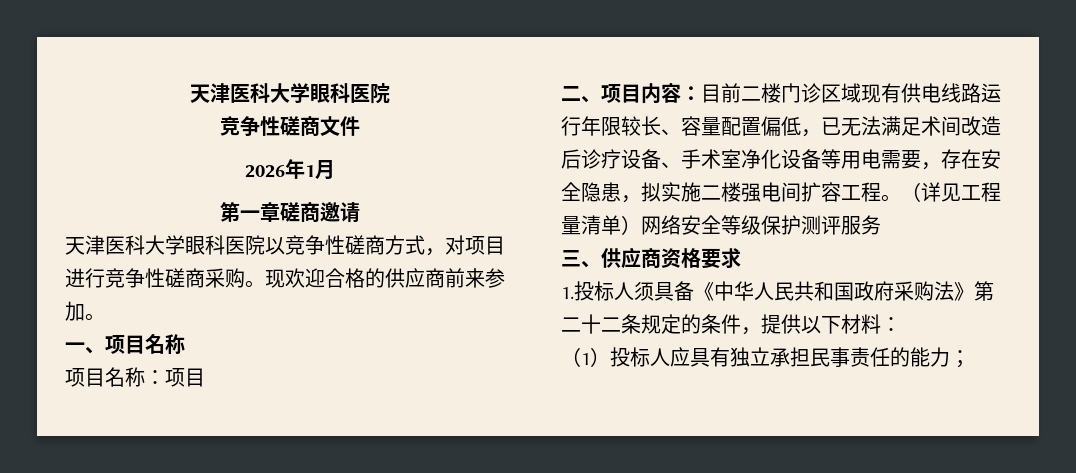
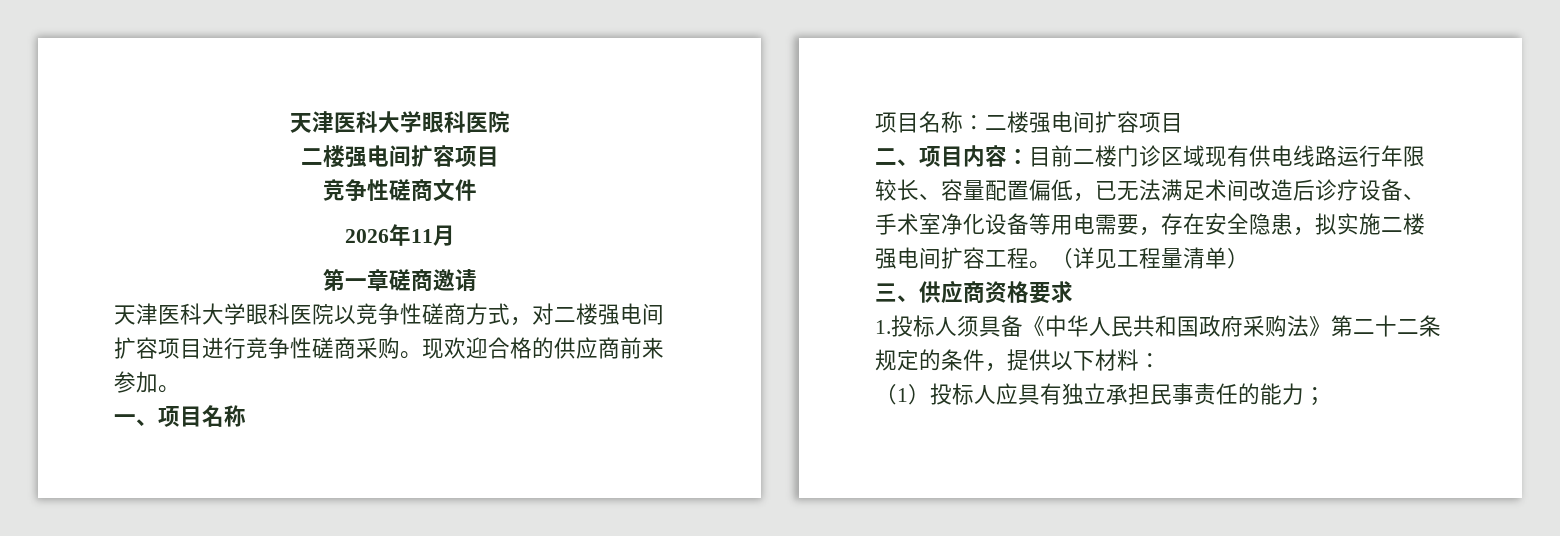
[190,83,390,104] 天津医科大学眼科医院 -> [289,111,510,133] [300,145,499,168] 天津医科大学眼科医院 // 二楼强电间扩容项目
[305,165,315,177] 1 -> [410,229,433,243] 11
(465, 245) none -> [554,303,664,325] [114,337,158,359] 二楼强电间扩容
(165, 377) none -> [985,111,1139,133] 二楼强电间扩容
[641,215,881,235] 网络安全等级保护测评服务 -> (1249, 258) none

